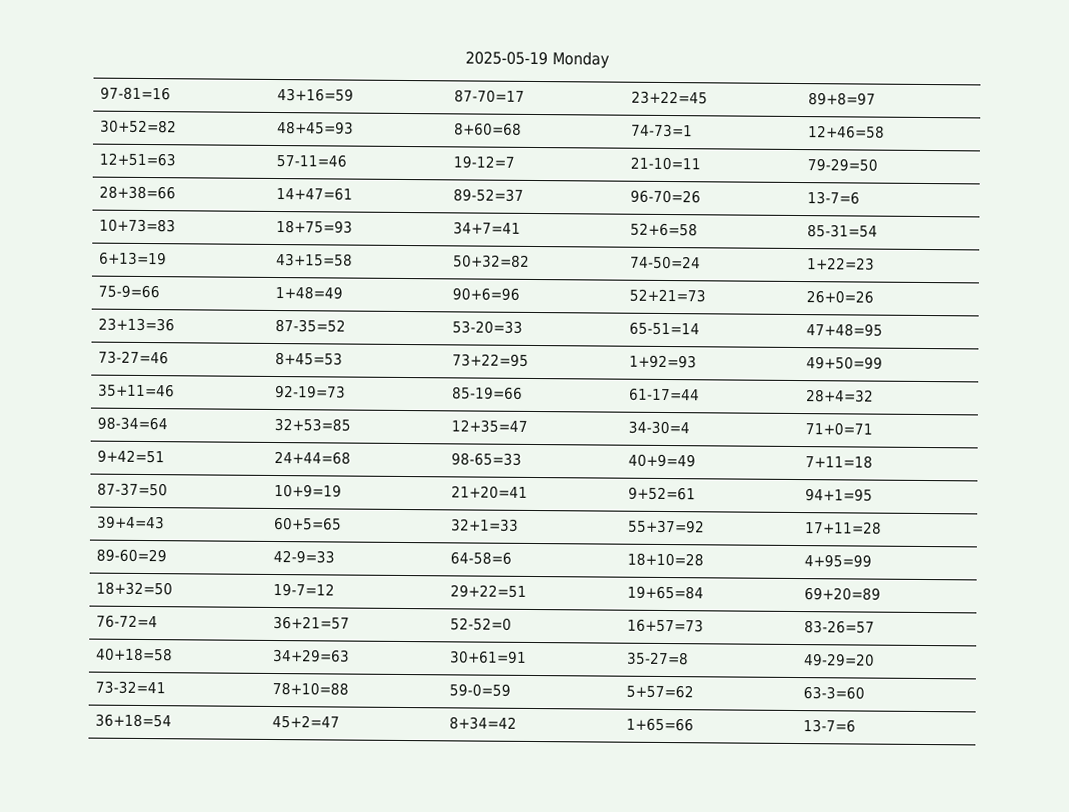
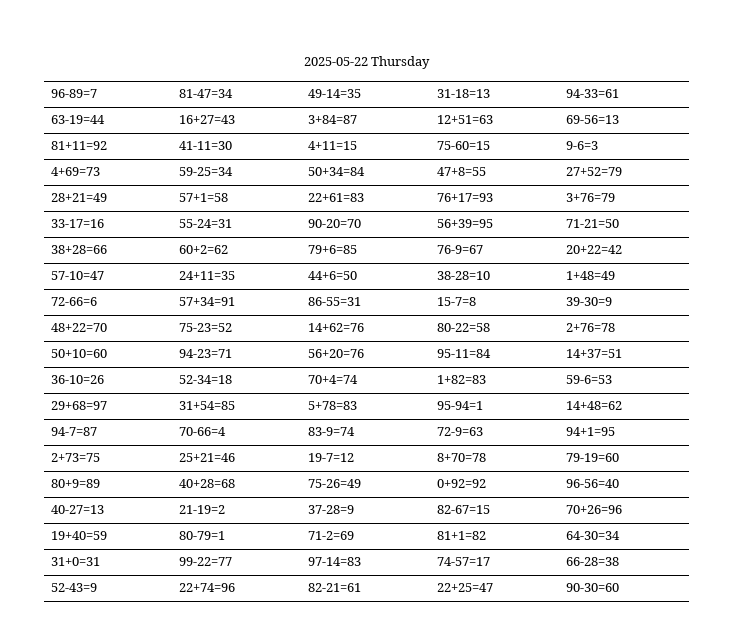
[464,51,610,69] [100,86,172,101] [277,88,355,102] [454,89,526,103] [631,90,709,105] [808,92,877,106] [100,119,178,134] [277,121,355,135] [454,122,523,136] [631,123,694,138] [808,125,886,139] [99,152,177,167] [276,154,348,168] [453,155,516,169] [630,156,702,171] [807,158,879,172] [99,185,177,200] [276,187,354,201] [453,188,525,202] [630,189,702,204] [807,191,861,205] [99,218,177,233] [276,220,354,234] [453,221,522,235] [630,222,699,237] [807,224,879,238] [99,251,168,266] [276,253,354,267] [453,254,531,268] [630,255,702,270] [807,257,876,271] [98,284,161,299] [275,286,344,300] [452,287,521,301] [629,288,707,303] [806,290,875,304] [98,317,176,332] [275,319,347,333] [452,320,524,334] [629,321,701,336] [806,323,884,337] [98,350,170,365] [275,352,344,366] [452,353,530,367] [629,354,698,369] [806,356,884,370] [98,383,176,398] [275,385,347,399] [452,386,524,400] [629,387,701,402] [806,389,875,403] [97,416,169,431] [274,418,352,432] [451,419,529,433] [628,420,691,435] [805,422,874,436] [97,449,166,464] [274,451,352,465] [451,452,523,466] [628,453,697,468] [805,455,874,469] [97,482,169,497] [274,484,343,498] [451,485,529,499] [628,486,697,501] [805,488,874,502] [97,515,166,530] [274,517,343,531] [451,518,520,532] [628,519,706,534] [805,521,883,535] [96,548,168,563] [273,550,336,564] [450,551,513,565] [627,552,705,567] [804,554,873,568] [96,581,174,596] [273,583,336,597] [450,584,528,598] [627,585,705,600] [804,587,882,601] [96,614,159,629] [273,616,351,630] [450,617,513,631] [627,618,705,633] [804,620,876,634] [96,647,174,662] [273,648,351,663] [450,650,528,664] [627,651,690,666] [804,653,876,667] [95,680,167,695] [272,681,350,696] [449,683,512,697] [626,684,695,699] [803,686,866,700] [95,713,173,728] [272,714,341,729] [449,716,518,730] [626,717,695,732] [803,719,857,733] 2025-05-19 Monday // 97-81=16 | 43+16=59 | 87-70=17 | 23+22=45 | 89+8=97 // 30+52=82 | 48+45=93 | 8+60=68 | 74-73=1 | 12+46=58 // 12+51=63 | 57-11=46 | 19-12=7 | 21-10=11 | 79-29=50 // 28+38=66 | 14+47=61 | 89-52=37 | 96-70=26 | 13-7=6 // 10+73=83 | 18+75=93 | 34+7=41 | 52+6=58 | 85-31=54 // 6+13=19 | 43+15=58 | 50+32=82 | 74-50=24 | 1+22=23 // 75-9=66 | 1+48=49 | 90+6=96 | 52+21=73 | 26+0=26 // 23+13=36 | 87-35=52 | 53-20=33 | 65-51=14 | 47+48=95 // 73-27=46 | 8+45=53 | 73+22=95 | 1+92=93 | 49+50=99 // 35+11=46 | 92-19=73 | 85-19=66 | 61-17=44 | 28+4=32 // 98-34=64 | 32+53=85 | 12+35=47 | 34-30=4 | 71+0=71 // 9+42=51 | 24+44=68 | 98-65=33 | 40+9=49 | 7+11=18 // 87-37=50 | 10+9=19 | 21+20=41 | 9+52=61 | 94+1=95 // 39+4=43 | 60+5=65 | 32+1=33 | 55+37=92 | 17+11=28 // 89-60=29 | 42-9=33 | 64-58=6 | 18+10=28 | 4+95=99 // 18+32=50 | 19-7=12 | 29+22=51 | 19+65=84 | 69+20=89 // 76-72=4 | 36+21=57 | 52-52=0 | 16+57=73 | 83-26=57 // 40+18=58 | 34+29=63 | 30+61=91 | 35-27=8 | 49-29=20 // 73-32=41 | 78+10=88 | 59-0=59 | 5+57=62 | 63-3=60 // 36+18=54 | 45+2=47 | 8+34=42 | 1+65=66 | 13-7=6 -> [303,56,431,69] [51,89,98,98] [179,89,234,98] [308,89,362,98] [437,89,491,98] [566,89,620,98] [51,115,106,124] [179,115,236,124] [308,115,358,124] [437,115,494,124] [566,115,620,124] [51,141,108,150] [179,141,233,150] [308,141,358,150] [437,141,491,150] [566,141,599,150] [51,167,101,176] [179,167,234,176] [308,167,366,176] [437,167,487,176] [566,167,623,176] [51,193,108,202] [179,193,229,202] [308,193,365,202] [437,193,494,202] [566,193,616,202] [51,219,105,228] [179,219,233,228] [308,219,362,228] [437,219,494,228] [566,219,620,228] [51,245,108,254] [179,245,229,254] [308,245,358,254] [437,245,484,254] [566,245,623,254] [51,271,105,280] [179,271,236,280] [308,271,358,280] [437,271,491,280] [566,271,616,280] [51,297,98,306] [179,297,236,306] [308,297,362,306] [437,297,477,306] [566,297,613,306] [51,323,108,332] [179,323,233,332] [308,323,365,332] [437,323,491,332] [566,323,616,332] [51,349,108,358] [179,349,233,358] [308,349,365,358] [437,349,492,358] [566,349,623,358] [51,375,105,384] [179,375,233,384] [308,375,359,384] [437,375,487,384] [566,375,613,384] [51,401,108,410] [179,401,236,410] [308,401,358,410] [437,401,484,410] [566,401,623,410] [51,427,98,436] [179,427,227,436] [308,427,356,436] [437,427,484,436] [566,427,616,436] [51,453,101,462] [179,453,236,462] [308,453,355,462] [437,453,487,462] [566,453,620,462] [51,479,101,488] [179,479,236,488] [308,479,362,488] [437,479,487,488] [566,479,620,488] [51,505,105,514] [179,505,226,514] [308,505,355,514] [437,505,491,514] [566,505,623,514] [51,531,108,540] [179,531,226,540] [308,531,355,540] [437,531,487,540] [566,531,621,540] [51,557,101,566] [179,557,233,566] [308,557,362,566] [437,557,491,566] [566,557,620,566] [51,583,98,592] [179,583,236,592] [308,583,362,592] [437,583,494,592] [566,583,620,592] 2025-05-22 Thursday // 96-89=7 | 81-47=34 | 49-14=35 | 31-18=13 | 94-33=61 // 63-19=44 | 16+27=43 | 3+84=87 | 12+51=63 | 69-56=13 // 81+11=92 | 41-11=30 | 4+11=15 | 75-60=15 | 9-6=3 // 4+69=73 | 59-25=34 | 50+34=84 | 47+8=55 | 27+52=79 // 28+21=49 | 57+1=58 | 22+61=83 | 76+17=93 | 3+76=79 // 33-17=16 | 55-24=31 | 90-20=70 | 56+39=95 | 71-21=50 // 38+28=66 | 60+2=62 | 79+6=85 | 76-9=67 | 20+22=42 // 57-10=47 | 24+11=35 | 44+6=50 | 38-28=10 | 1+48=49 // 72-66=6 | 57+34=91 | 86-55=31 | 15-7=8 | 39-30=9 // 48+22=70 | 75-23=52 | 14+62=76 | 80-22=58 | 2+76=78 // 50+10=60 | 94-23=71 | 56+20=76 | 95-11=84 | 14+37=51 // 36-10=26 | 52-34=18 | 70+4=74 | 1+82=83 | 59-6=53 // 29+68=97 | 31+54=85 | 5+78=83 | 95-94=1 | 14+48=62 // 94-7=87 | 70-66=4 | 83-9=74 | 72-9=63 | 94+1=95 // 2+73=75 | 25+21=46 | 19-7=12 | 8+70=78 | 79-19=60 // 80+9=89 | 40+28=68 | 75-26=49 | 0+92=92 | 96-56=40 // 40-27=13 | 21-19=2 | 37-28=9 | 82-67=15 | 70+26=96 // 19+40=59 | 80-79=1 | 71-2=69 | 81+1=82 | 64-30=34 // 31+0=31 | 99-22=77 | 97-14=83 | 74-57=17 | 66-28=38 // 52-43=9 | 22+74=96 | 82-21=61 | 22+25=47 | 90-30=60

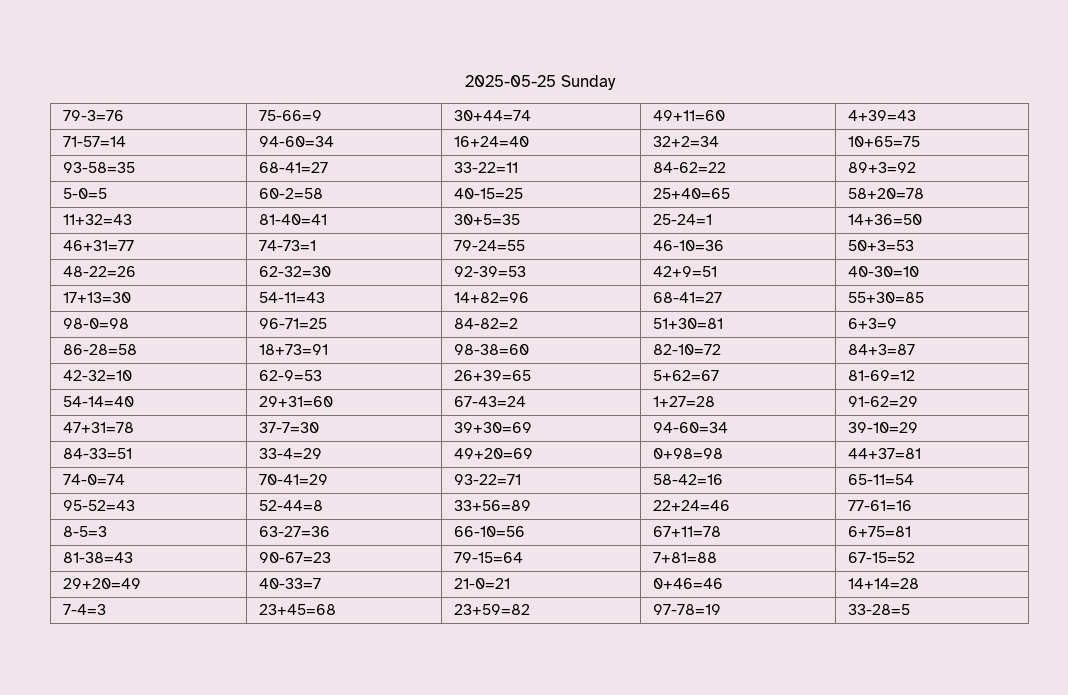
[303,56,431,69] [51,89,98,98] [179,89,234,98] [308,89,362,98] [437,89,491,98] [566,89,620,98] [51,115,106,124] [179,115,236,124] [308,115,358,124] [437,115,494,124] [566,115,620,124] [51,141,108,150] [179,141,233,150] [308,141,358,150] [437,141,491,150] [566,141,599,150] [51,167,101,176] [179,167,234,176] [308,167,366,176] [437,167,487,176] [566,167,623,176] [51,193,108,202] [179,193,229,202] [308,193,365,202] [437,193,494,202] [566,193,616,202] [51,219,105,228] [179,219,233,228] [308,219,362,228] [437,219,494,228] [566,219,620,228] [51,245,108,254] [179,245,229,254] [308,245,358,254] [437,245,484,254] [566,245,623,254] [51,271,105,280] [179,271,236,280] [308,271,358,280] [437,271,491,280] [566,271,616,280] [51,297,98,306] [179,297,236,306] [308,297,362,306] [437,297,477,306] [566,297,613,306] [51,323,108,332] [179,323,233,332] [308,323,365,332] [437,323,491,332] [566,323,616,332] [51,349,108,358] [179,349,233,358] [308,349,365,358] [437,349,492,358] [566,349,623,358] [51,375,105,384] [179,375,233,384] [308,375,359,384] [437,375,487,384] [566,375,613,384] [51,401,108,410] [179,401,236,410] [308,401,358,410] [437,401,484,410] [566,401,623,410] [51,427,98,436] [179,427,227,436] [308,427,356,436] [437,427,484,436] [566,427,616,436] [51,453,101,462] [179,453,236,462] [308,453,355,462] [437,453,487,462] [566,453,620,462] [51,479,101,488] [179,479,236,488] [308,479,362,488] [437,479,487,488] [566,479,620,488] [51,505,105,514] [179,505,226,514] [308,505,355,514] [437,505,491,514] [566,505,623,514] [51,531,108,540] [179,531,226,540] [308,531,355,540] [437,531,487,540] [566,531,621,540] [51,557,101,566] [179,557,233,566] [308,557,362,566] [437,557,491,566] [566,557,620,566] [51,583,98,592] [179,583,236,592] [308,583,362,592] [437,583,494,592] [566,583,620,592] 2025-05-22 Thursday // 96-89=7 | 81-47=34 | 49-14=35 | 31-18=13 | 94-33=61 // 63-19=44 | 16+27=43 | 3+84=87 | 12+51=63 | 69-56=13 // 81+11=92 | 41-11=30 | 4+11=15 | 75-60=15 | 9-6=3 // 4+69=73 | 59-25=34 | 50+34=84 | 47+8=55 | 27+52=79 // 28+21=49 | 57+1=58 | 22+61=83 | 76+17=93 | 3+76=79 // 33-17=16 | 55-24=31 | 90-20=70 | 56+39=95 | 71-21=50 // 38+28=66 | 60+2=62 | 79+6=85 | 76-9=67 | 20+22=42 // 57-10=47 | 24+11=35 | 44+6=50 | 38-28=10 | 1+48=49 // 72-66=6 | 57+34=91 | 86-55=31 | 15-7=8 | 39-30=9 // 48+22=70 | 75-23=52 | 14+62=76 | 80-22=58 | 2+76=78 // 50+10=60 | 94-23=71 | 56+20=76 | 95-11=84 | 14+37=51 // 36-10=26 | 52-34=18 | 70+4=74 | 1+82=83 | 59-6=53 // 29+68=97 | 31+54=85 | 5+78=83 | 95-94=1 | 14+48=62 // 94-7=87 | 70-66=4 | 83-9=74 | 72-9=63 | 94+1=95 // 2+73=75 | 25+21=46 | 19-7=12 | 8+70=78 | 79-19=60 // 80+9=89 | 40+28=68 | 75-26=49 | 0+92=92 | 96-56=40 // 40-27=13 | 21-19=2 | 37-28=9 | 82-67=15 | 70+26=96 // 19+40=59 | 80-79=1 | 71-2=69 | 81+1=82 | 64-30=34 // 31+0=31 | 99-22=77 | 97-14=83 | 74-57=17 | 66-28=38 // 52-43=9 | 22+74=96 | 82-21=61 | 22+25=47 | 90-30=60 -> [464,75,616,90] [63,110,125,121] [259,110,323,121] [454,110,532,121] [653,110,726,121] [848,110,917,121] [63,136,127,147] [259,136,335,147] [454,136,530,147] [653,136,720,147] [848,136,921,147] [63,162,136,173] [259,162,329,173] [454,162,519,173] [653,162,727,173] [848,162,917,173] [63,188,108,199] [259,188,324,199] [454,188,524,199] [653,188,731,199] [848,188,925,199] [63,214,133,225] [259,214,328,225] [454,214,521,225] [653,214,713,225] [848,214,923,225] [63,240,135,251] [259,240,317,251] [454,240,526,251] [653,240,725,251] [848,240,915,251] [63,266,137,277] [259,266,332,277] [454,266,527,277] [653,266,718,277] [848,266,920,277] [63,292,132,303] [259,292,326,303] [454,292,530,303] [653,292,723,303] [848,292,925,303] [63,318,130,329] [259,318,328,329] [454,318,519,329] [653,318,724,329] [848,318,898,329] [63,344,138,355] [259,344,329,355] [454,344,530,355] [653,344,722,355] [848,344,916,355] [63,370,133,381] [259,370,323,381] [454,370,532,381] [653,370,720,381] [848,370,916,381] [63,396,135,407] [259,396,334,407] [454,396,527,407] [653,396,716,407] [848,396,919,407] [63,422,135,433] [259,422,320,433] [454,422,533,433] [653,422,729,433] [848,422,919,433] [63,448,133,459] [259,448,323,459] [454,448,534,459] [653,448,724,459] [848,448,922,459] [63,474,126,485] [259,474,329,485] [454,474,522,485] [653,474,724,485] [848,474,915,485] [63,500,136,511] [259,500,324,511] [454,500,532,511] [653,500,731,511] [848,500,913,511] [63,526,108,537] [259,526,331,537] [454,526,526,537] [653,526,722,537] [848,526,912,537] [63,552,134,563] [259,552,332,563] [454,552,524,563] [653,552,718,563] [848,552,916,563] [63,578,142,589] [259,578,322,589] [454,578,511,589] [653,578,724,589] [848,578,920,589] [63,604,107,615] [259,604,337,615] [454,604,531,615] [653,604,722,615] [848,604,911,615] 2025-05-25 Sunday // 79-3=76 | 75-66=9 | 30+44=74 | 49+11=60 | 4+39=43 // 71-57=14 | 94-60=34 | 16+24=40 | 32+2=34 | 10+65=75 // 93-58=35 | 68-41=27 | 33-22=11 | 84-62=22 | 89+3=92 // 5-0=5 | 60-2=58 | 40-15=25 | 25+40=65 | 58+20=78 // 11+32=43 | 81-40=41 | 30+5=35 | 25-24=1 | 14+36=50 // 46+31=77 | 74-73=1 | 79-24=55 | 46-10=36 | 50+3=53 // 48-22=26 | 62-32=30 | 92-39=53 | 42+9=51 | 40-30=10 // 17+13=30 | 54-11=43 | 14+82=96 | 68-41=27 | 55+30=85 // 98-0=98 | 96-71=25 | 84-82=2 | 51+30=81 | 6+3=9 // 86-28=58 | 18+73=91 | 98-38=60 | 82-10=72 | 84+3=87 // 42-32=10 | 62-9=53 | 26+39=65 | 5+62=67 | 81-69=12 // 54-14=40 | 29+31=60 | 67-43=24 | 1+27=28 | 91-62=29 // 47+31=78 | 37-7=30 | 39+30=69 | 94-60=34 | 39-10=29 // 84-33=51 | 33-4=29 | 49+20=69 | 0+98=98 | 44+37=81 // 74-0=74 | 70-41=29 | 93-22=71 | 58-42=16 | 65-11=54 // 95-52=43 | 52-44=8 | 33+56=89 | 22+24=46 | 77-61=16 // 8-5=3 | 63-27=36 | 66-10=56 | 67+11=78 | 6+75=81 // 81-38=43 | 90-67=23 | 79-15=64 | 7+81=88 | 67-15=52 // 29+20=49 | 40-33=7 | 21-0=21 | 0+46=46 | 14+14=28 // 7-4=3 | 23+45=68 | 23+59=82 | 97-78=19 | 33-28=5

